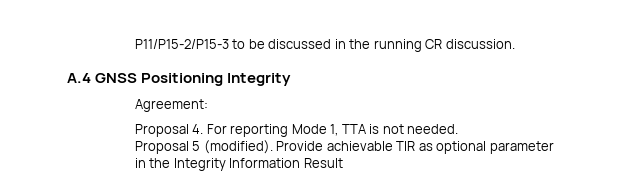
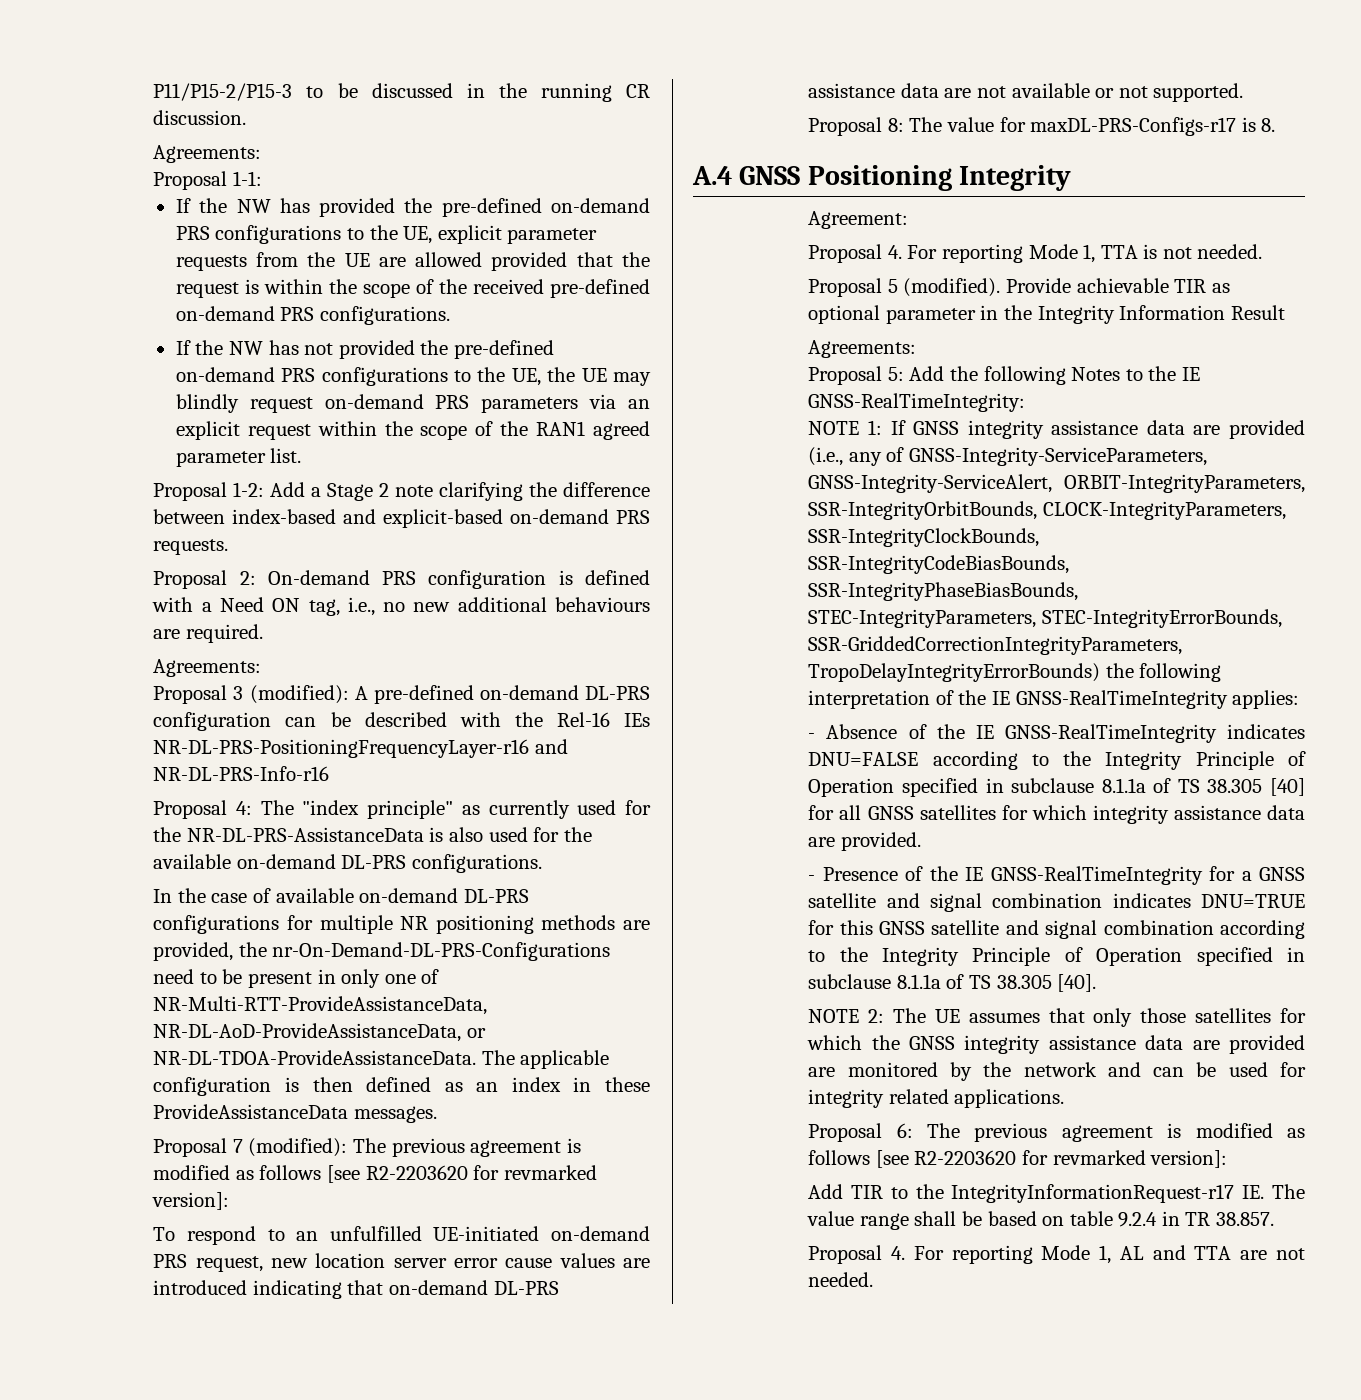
(515, 44) none -> [153,145,262,163] [153,171,262,190] [175,198,650,217] [175,225,598,244] [175,252,651,271] [175,279,650,298] [175,306,450,325] [175,340,554,359] [175,367,652,386] [175,394,650,413] [175,421,650,440] [175,448,302,467] [153,482,651,501] [153,509,650,528] [153,539,229,555] [153,570,650,589] [152,597,650,616] [153,624,263,643] [153,659,262,677] [153,685,651,704] [153,712,650,731] [153,739,568,758] [153,766,330,781] [153,800,651,819] [153,827,592,842] [153,854,542,873] [153,888,529,903] [153,915,651,934] [153,942,611,961] [153,969,440,988] [153,996,488,1015] [153,1023,486,1042] [153,1050,610,1069] [153,1077,650,1096] [153,1104,437,1123] [153,1138,581,1157] [153,1165,597,1183] [152,1192,230,1210] [153,1226,651,1245] [153,1253,650,1272] [153,1280,559,1299] [808,83,1244,102] [808,117,1276,136] // Agreements: // Proposal 1-1: // If the NW has provided the pre-defined on-demand PRS configurations to the UE, explicit parameter requests from the UE are allowed provided that the request is within the scope of the received pre-defined on-demand PRS configurations. // If the NW has not provided the pre-defined on-demand PRS configurations to the UE, the UE may blindly request on-demand PRS parameters via an explicit request within the scope of the RAN1 agreed parameter list. // Proposal 1-2: Add a Stage 2 note clarifying the difference between index-based and explicit-based on-demand PRS requests. // Proposal 2: On-demand PRS configuration is defined with a Need ON tag, i.e., no new additional behaviours are required. // Agreements: // Proposal 3 (modified): A pre-defined on-demand DL-PRS configuration can be described with the Rel-16 IEs NR-DL-PRS-PositioningFrequencyLayer-r16 and NR-DL-PRS-Info-r16 // Proposal 4: The "index principle" as currently used for the NR-DL-PRS-AssistanceData is also used for the available on-demand DL-PRS configurations. // In the case of available on-demand DL-PRS configurations for multiple NR positioning methods are provided, the nr-On-Demand-DL-PRS-Configurations need to be present in only one of NR-Multi-RTT-ProvideAssistanceData, NR-DL-AoD-ProvideAssistanceData, or NR-DL-TDOA-ProvideAssistanceData. The applicable configuration is then defined as an index in these ProvideAssistanceData messages. // Proposal 7 (modified): The previous agreement is modified as follows [see R2-2203620 for revmarked version]: // To respond to an unfulfilled UE-initiated on-demand PRS request, new location server error cause values are introduced indicating that on-demand DL-PRS assistance data are not available or not supported. // Proposal 8: The value for maxDL-PRS-Configs-r17 is 8.
(343, 163) none -> [808,340,917,358] [808,366,1200,385] [808,393,1026,412] [808,420,1305,439] [808,447,1207,466] [808,474,1305,493] [808,501,1286,520] [808,528,1040,547] [808,555,1070,574] [808,582,1079,601] [808,609,1282,628] [808,636,1183,655] [808,663,1222,682] [808,690,1300,709] [808,724,1305,743] [808,751,1306,770] [808,778,1305,797] [808,805,1305,824] [808,832,921,851] [808,866,1305,885] [808,893,1305,912] [808,920,1305,939] [808,947,1305,966] [808,974,1097,992] [808,1008,1306,1027] [807,1035,1305,1054] [808,1062,1306,1081] [808,1089,1065,1108] [808,1123,1305,1142] [808,1150,1228,1168] [808,1184,1305,1203] [807,1211,1274,1230] [808,1245,1305,1264] [808,1272,874,1287] // Agreements: // Proposal 5: Add the following Notes to the IE GNSS-RealTimeIntegrity: // NOTE 1: If GNSS integrity assistance data are provided (i.e., any of GNSS-Integrity-ServiceParameters, GNSS-Integrity-ServiceAlert, ORBIT-IntegrityParameters, SSR-IntegrityOrbitBounds, CLOCK-IntegrityParameters, SSR-IntegrityClockBounds, SSR-IntegrityCodeBiasBounds, SSR-IntegrityPhaseBiasBounds, STEC-IntegrityParameters, STEC-IntegrityErrorBounds, SSR-GriddedCorrectionIntegrityParameters, TropoDelayIntegrityErrorBounds) the following interpretation of the IE GNSS-RealTimeIntegrity applies: // - Absence of the IE GNSS-RealTimeIntegrity indicates DNU=FALSE according to the Integrity Principle of Operation specified in subclause 8.1.1a of TS 38.305 [40] for all GNSS satellites for which integrity assistance data are provided. // - Presence of the IE GNSS-RealTimeIntegrity for a GNSS satellite and signal combination indicates DNU=TRUE for this GNSS satellite and signal combination according to the Integrity Principle of Operation specified in subclause 8.1.1a of TS 38.305 [40]. // NOTE 2: The UE assumes that only those satellites for which the GNSS integrity assistance data are provided are monitored by the network and can be used for integrity related applications. // Proposal 6: The previous agreement is modified as follows [see R2-2203620 for revmarked version]: // Add TIR to the IntegrityInformationRequest-r17 IE. The value range shall be based on table 9.2.4 in TR 38.857. // Proposal 4. For reporting Mode 1, AL and TTA are not needed.

